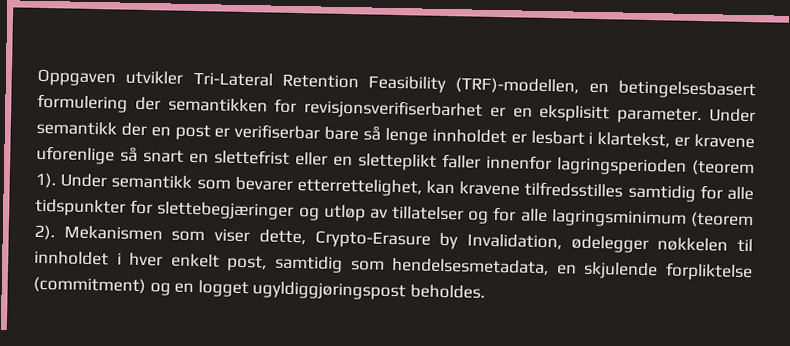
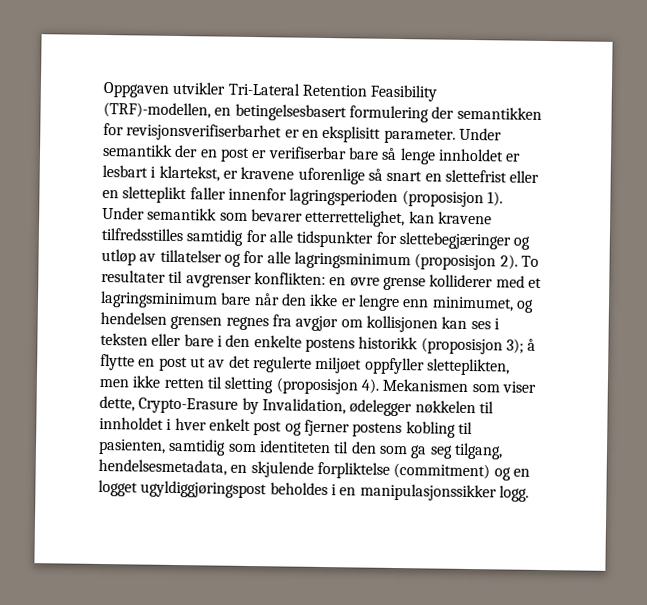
[692,159,755,177] (teorem -> [401,190,484,208] (proposisjon
[690,211,754,229] [34,224,55,241] (teorem 2). -> [414,253,539,271] [101,269,542,291] [100,290,534,313] [100,311,500,333] [100,332,537,355] [100,353,510,376] [99,375,379,395] (proposisjon 2). To resultater til avgrenser konflikten: en øvre grense kolliderer med et lagringsminimum bare når den ikke er lengre enn minimumet, og hendelsen grensen regnes fra avgjør om kollisjonen kan ses i teksten eller bare i den enkelte postens historikk (proposisjon 3); å flytte en post ut av det regulerte miljøet oppfyller sletteplikten, men ikke retten til sletting (proposisjon 4).
[227,255,385,273] post, samtidig som -> [253,419,473,438] [98,438,503,460] post og fjerner postens kobling til pasienten, samtidig som identiteten til den som ga seg tilgang,
[409,284,485,299] beholdes. -> [269,482,529,502] beholdes i en manipulasjonssikker logg.

